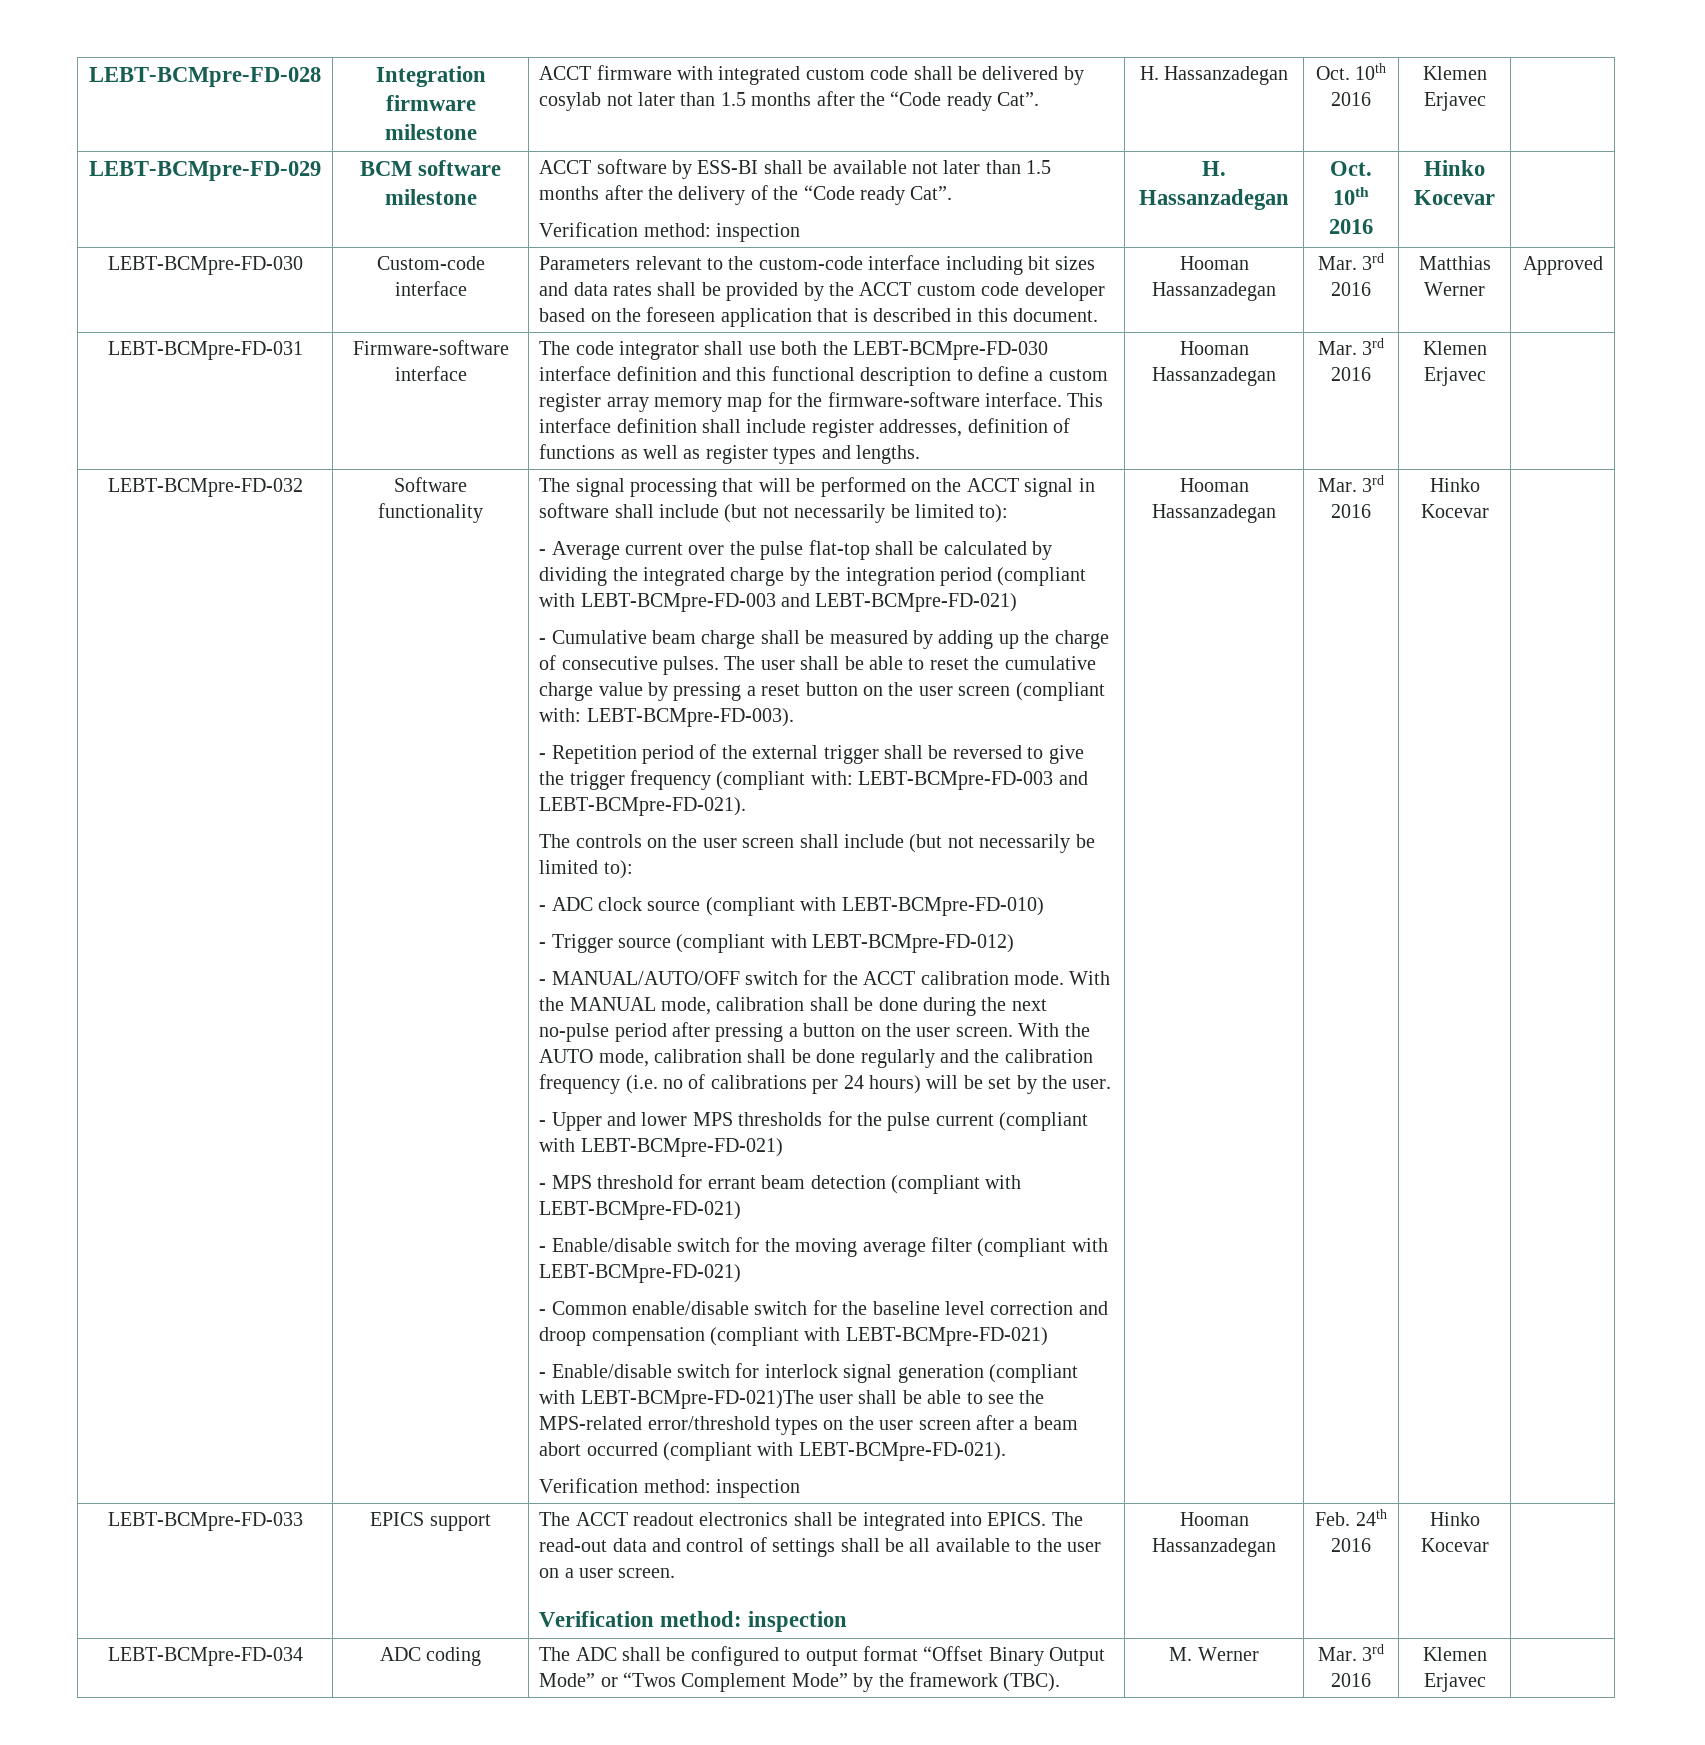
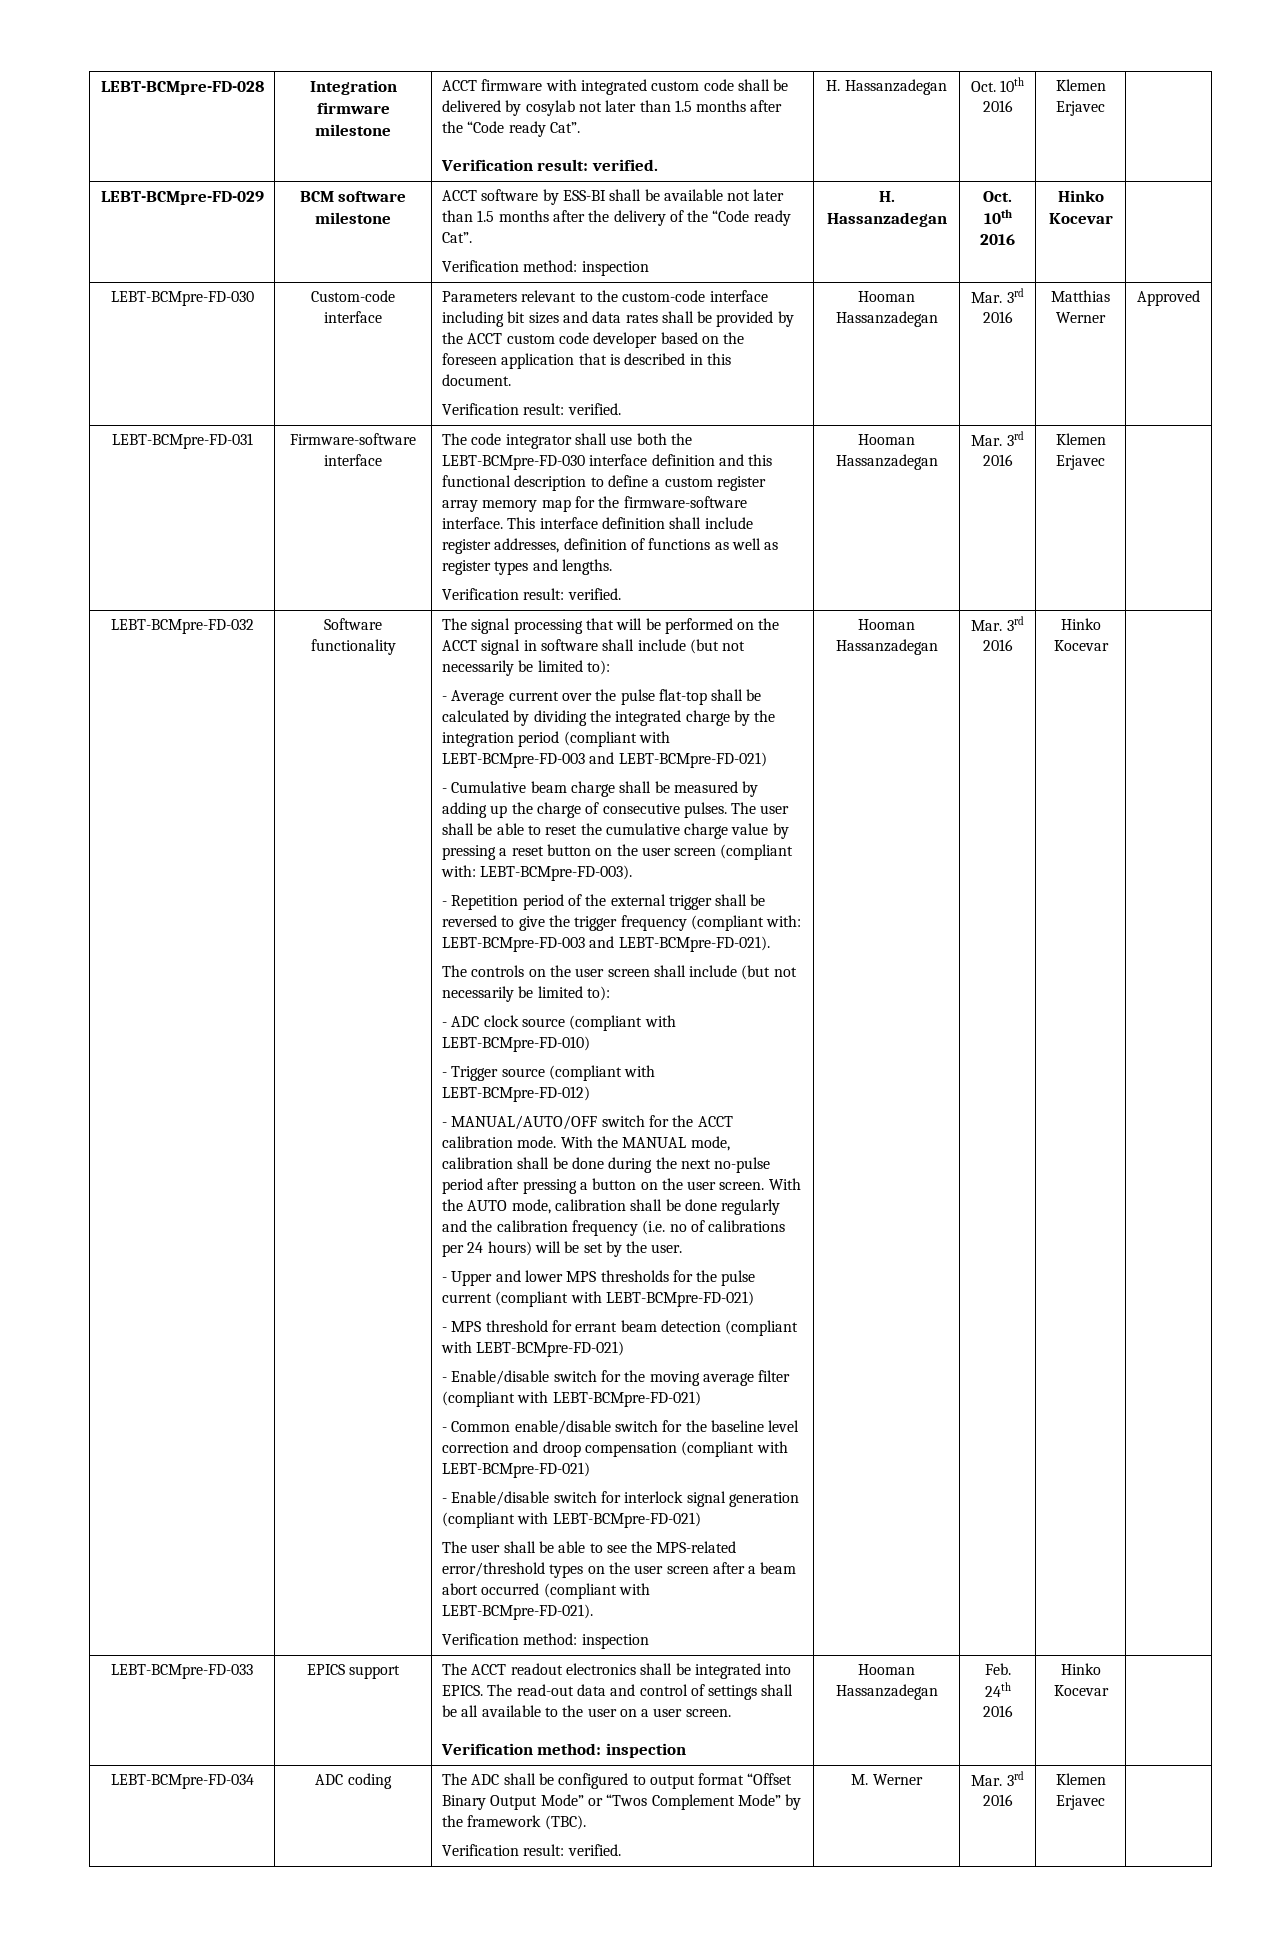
(1040, 99) none -> [440,159,659,171] // Verification result: verified.
(1099, 315) none -> [441,403,621,415] // Verification result: verified.
(921, 454) none -> [441,588,621,600] // Verification result: verified.
[580,1390,814,1409] LEBT-BCMpre-FD-021)The -> [552,1512,701,1528] [441,1541,467,1553] LEBT-BCMpre-FD-021) // The
(1061, 1682) none -> [441,1844,621,1856] // Verification result: verified.

